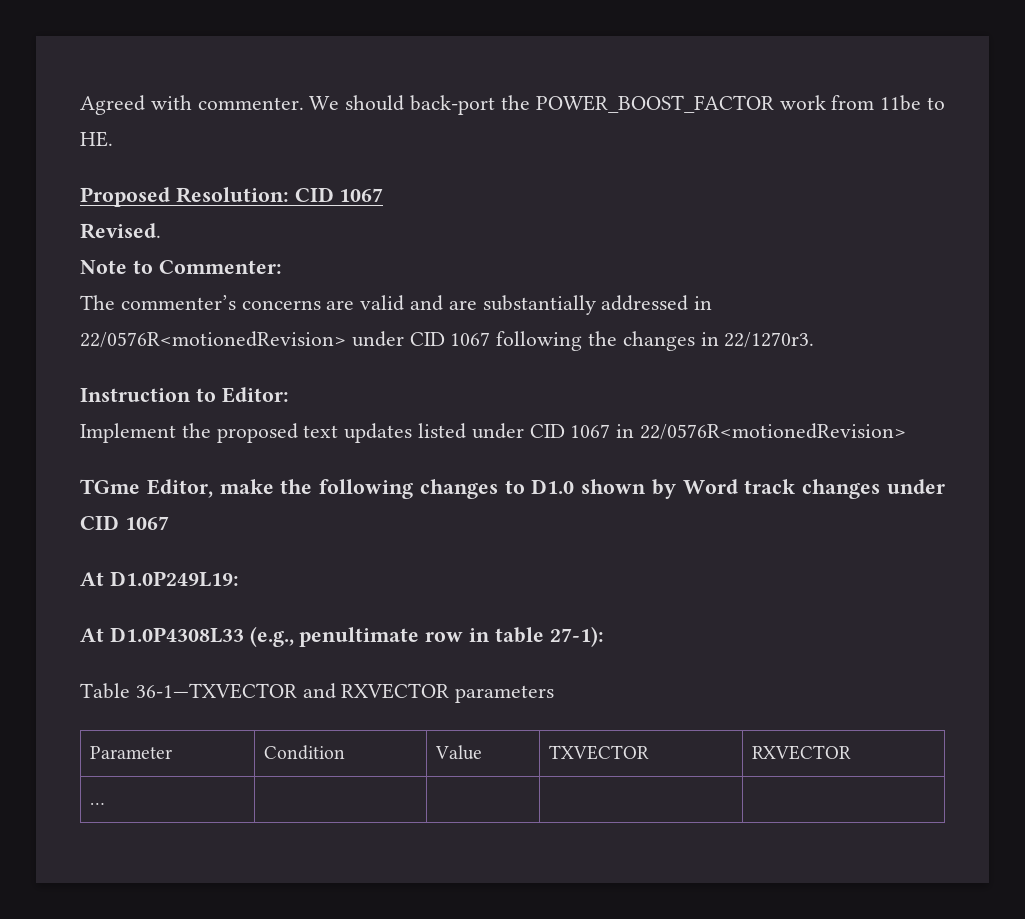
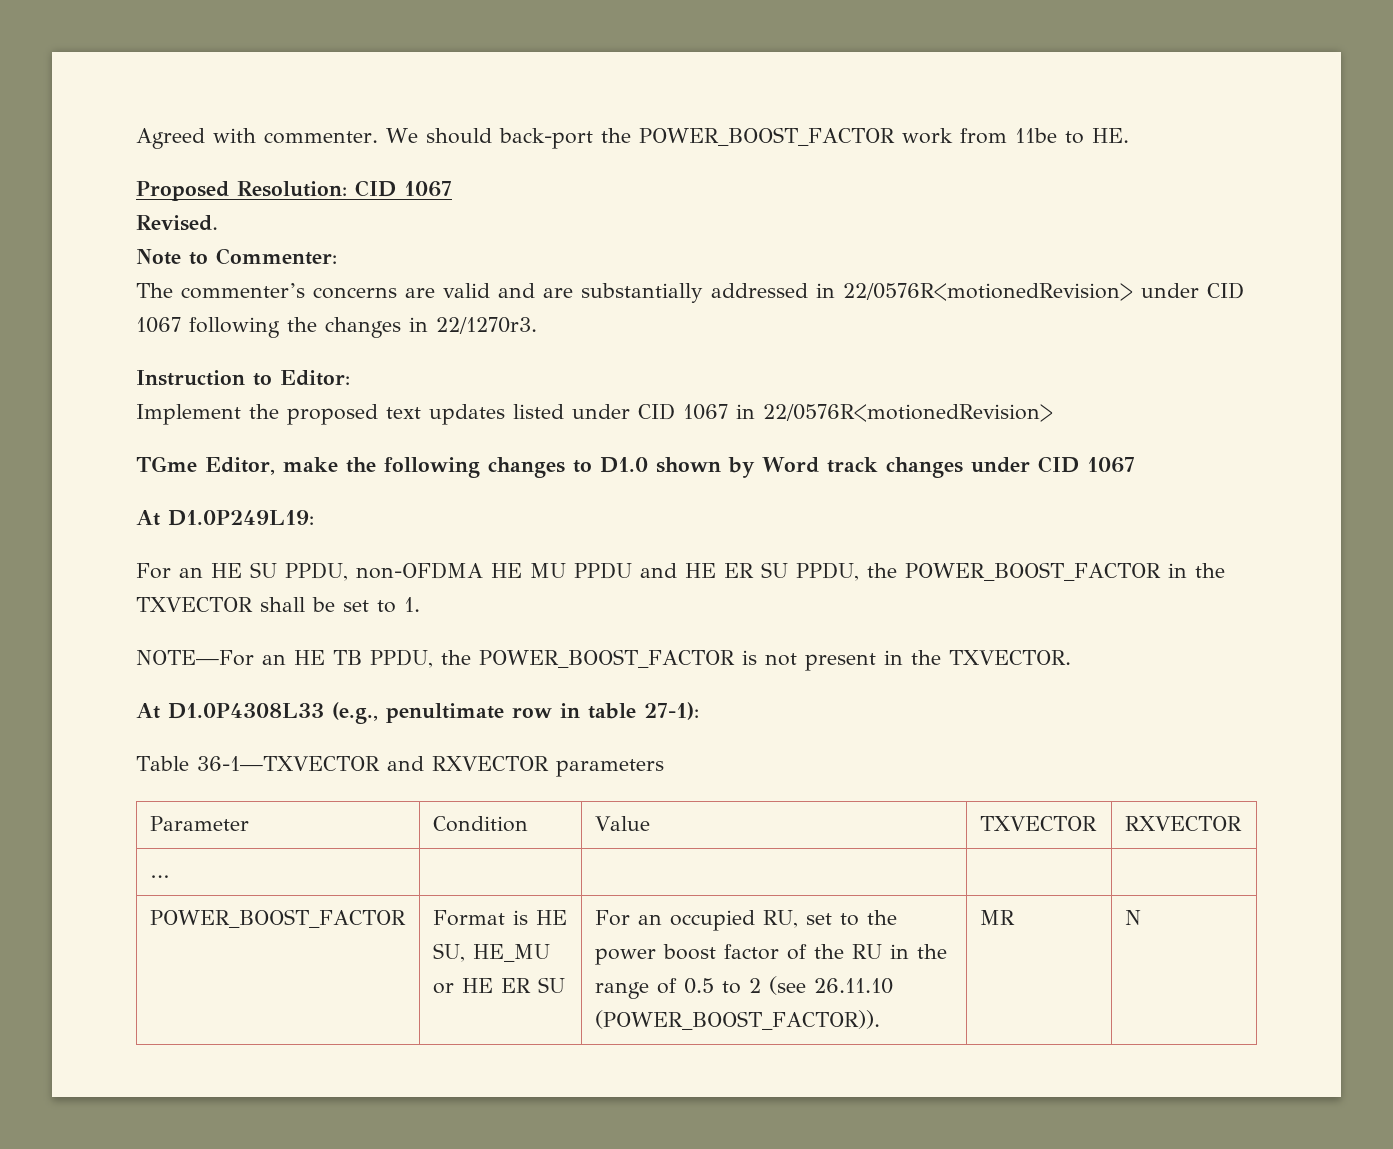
(239, 579) none -> [136,562,1225,581] [136,597,420,613] [136,649,1071,671] // For an HE SU PPDU, non-OFDMA HE MU PPDU and HE ER SU PPDU, the POWER_BOOST_FACTOR in the TXVECTOR shall be set to 1. // NOTE—For an HE TB PPDU, the POWER_BOOST_FACTOR is not present in the TXVECTOR.
(106, 803) none -> [149,909,406,928] [432,910,567,926] [432,943,550,962] [432,977,565,994] [594,910,897,931] [594,944,947,965] [594,976,893,999] [594,1010,880,1030] [979,910,1015,925] [1124,910,1141,925] // POWER_BOOST_FACTOR | Format is HE SU, HE_MU or HE ER SU | For an occupied RU, set to the power boost factor of the RU in the range of 0.5 to 2 (see 26.11.10 (POWER_BOOST_FACTOR)). | MR | N

